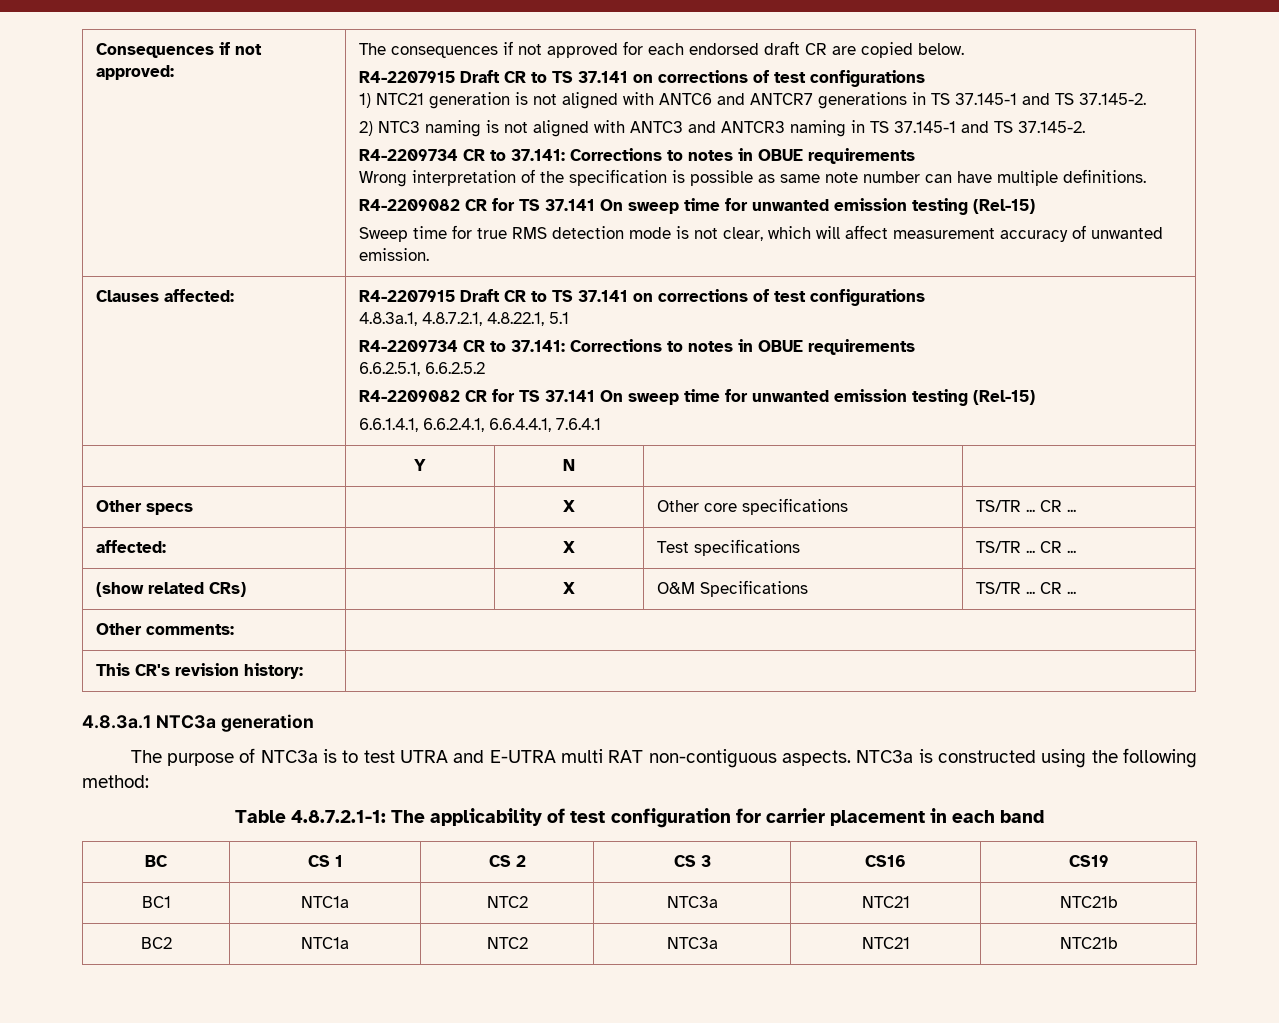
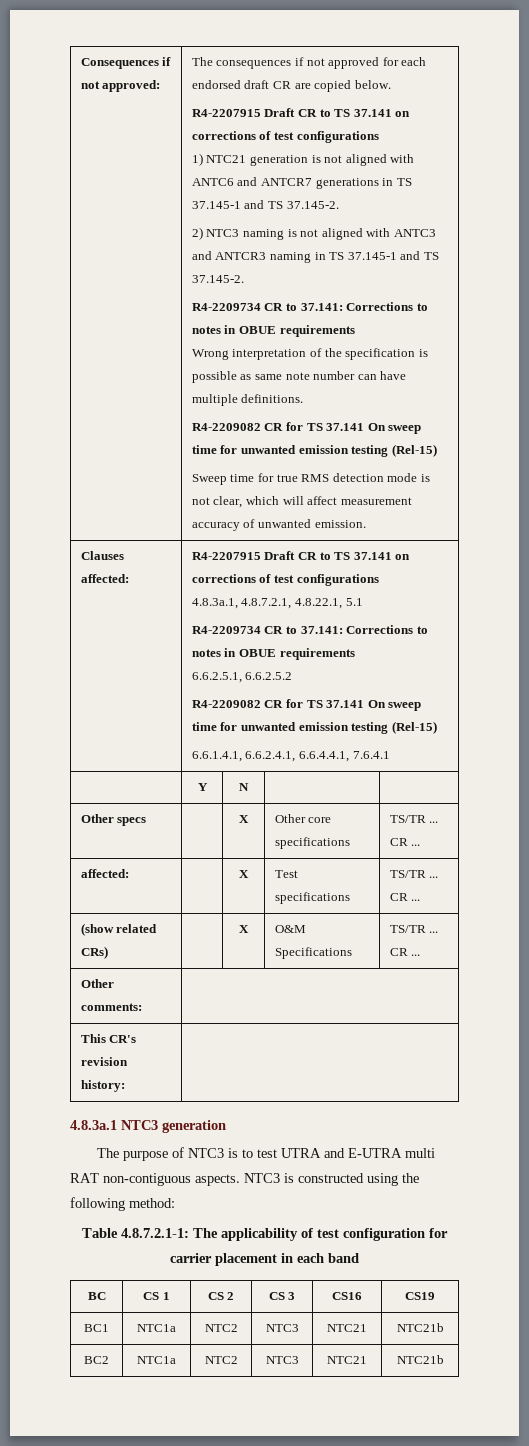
[155,715,216,729] NTC3a -> [121,1120,158,1130] NTC3
[260,750,318,763] NTC3a -> [187,1148,224,1158] NTC3
[856,750,914,763] NTC3a -> [244,1173,280,1183] NTC3
[666,896,718,908] NTC3a -> [265,1324,299,1332] NTC3
[666,937,718,949] NTC3a -> [265,1356,299,1364] NTC3

